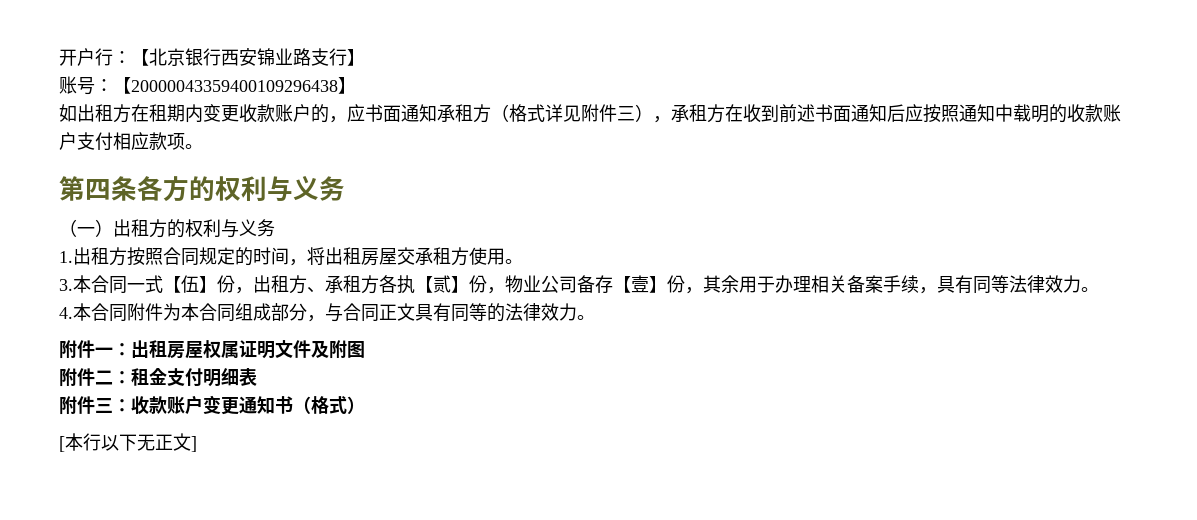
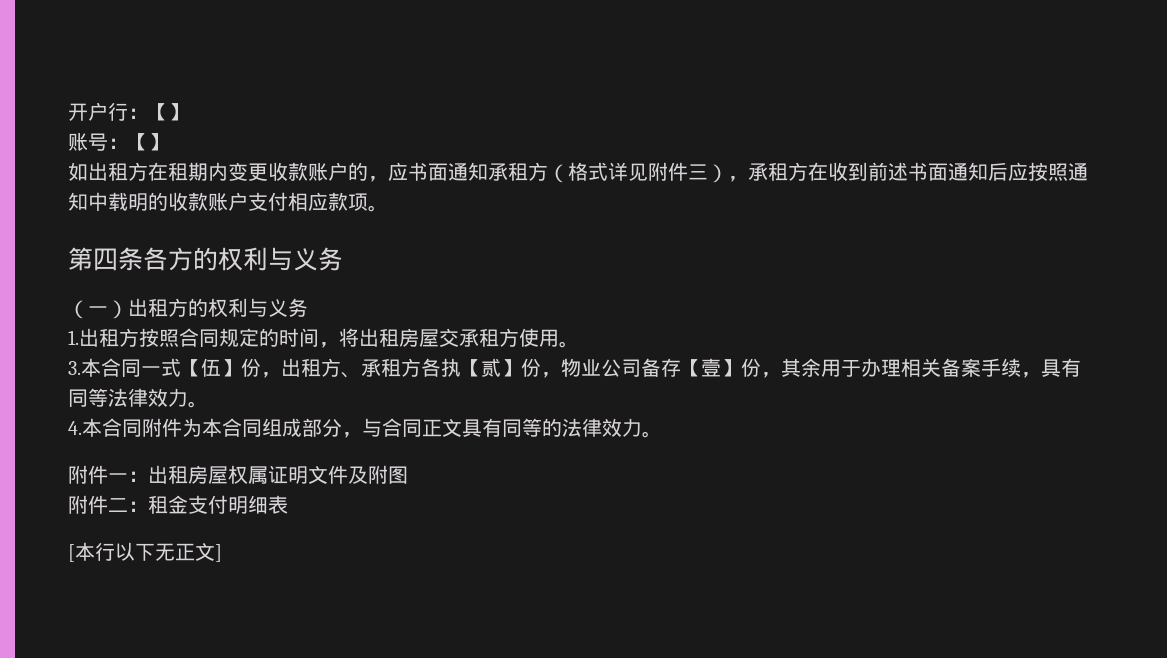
[149,48,347,66] 北京银行西安锦业路支行 -> (168, 112) none
[131,80,338,92] 20000043359400109296438 -> (148, 142) none
[59,395,365,415] // 附件三：收款账户变更通知书（格式） -> (288, 504) none

